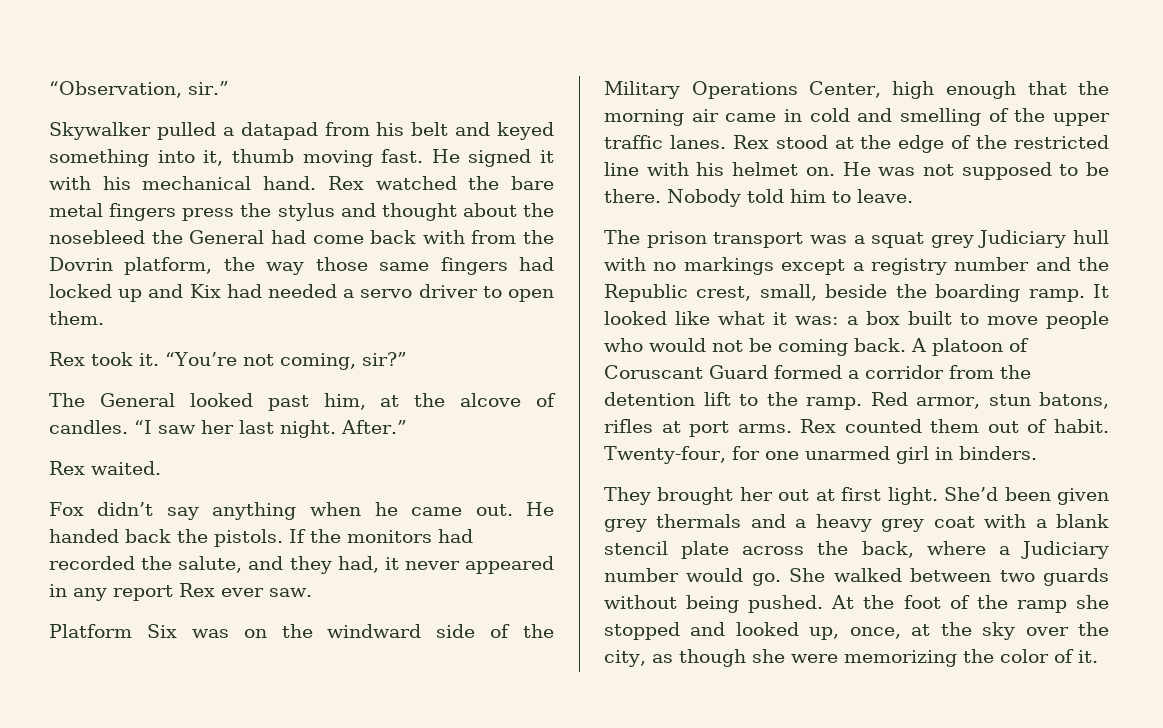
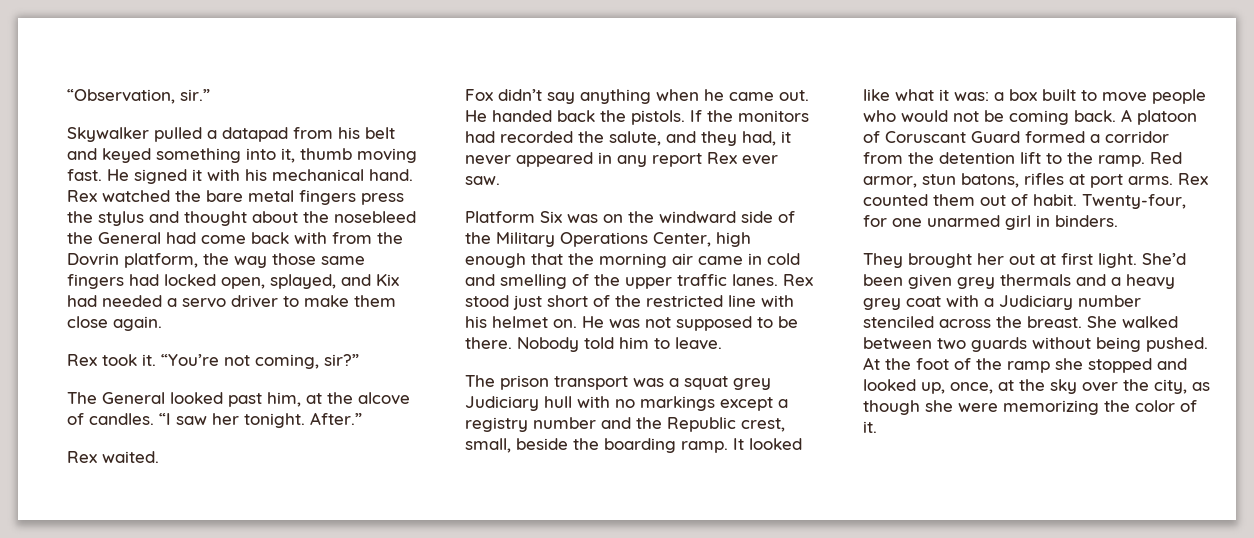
[118,289,143,302] up -> [221,274,336,289] open, splayed,
[507,289,554,302] [49,311,104,325] open them. -> [304,295,396,307] [67,316,162,331] make them close again.
[239,420,336,438] last night. -> [244,413,305,428] tonight.
[834,135,945,153] at the edge -> [513,295,588,310] just short
[1056,514,1109,528] [604,541,1109,559] [604,568,781,586] blank stencil plate across the back, where a Judiciary number would go. -> [999,295,1141,310] [863,316,1082,328] Judiciary number stenciled across the breast.

